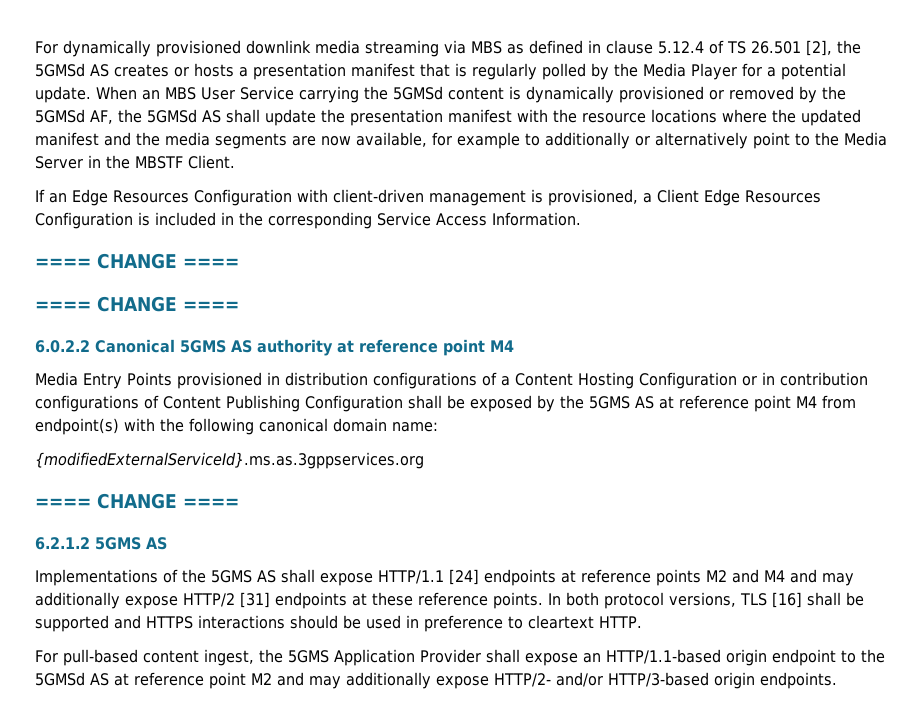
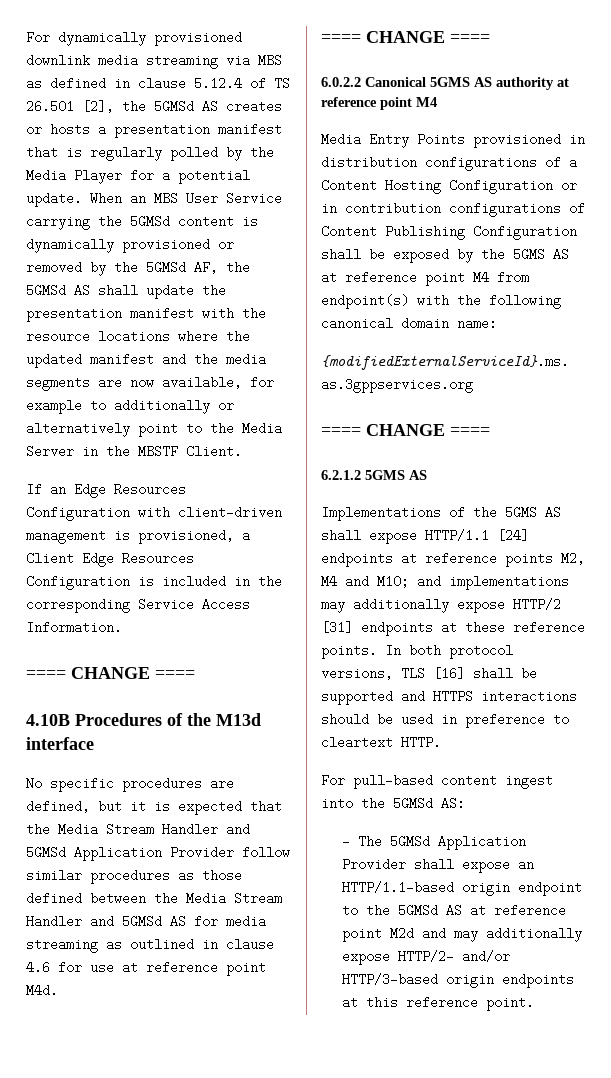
(239, 263) none -> [26,713,261,726] [26,737,94,750] [26,777,234,792] [26,800,282,815] [26,823,250,836] [26,846,290,861] [26,869,242,884] [26,892,282,905] [26,915,266,928] [26,938,274,953] [26,961,266,976] [26,984,58,997] // 4.10B Procedures of the M13d interface // No specific procedures are defined, but it is expected that the Media Stream Handler and 5GMSd Application Provider follow similar procedures as those defined between the Media Stream Handler and 5GMSd AS for media streaming as outlined in clause 4.6 for use at reference point M4d.
[706,569,817,583] M2 and M4 and -> [561,552,585,565] [321,575,569,590] M2, M4 and M10; and implementations
[204,649,329,666] ingest, the 5GMS -> [505,774,553,789] [321,797,465,810] [341,835,430,848] ingest into the 5GMSd AS: // - The 5GMSd
[251,673,272,685] M2 -> [389,927,414,940] M2d
[760,672,837,689] endpoints. -> [501,973,574,988] [341,996,534,1011] endpoints at this reference point.

